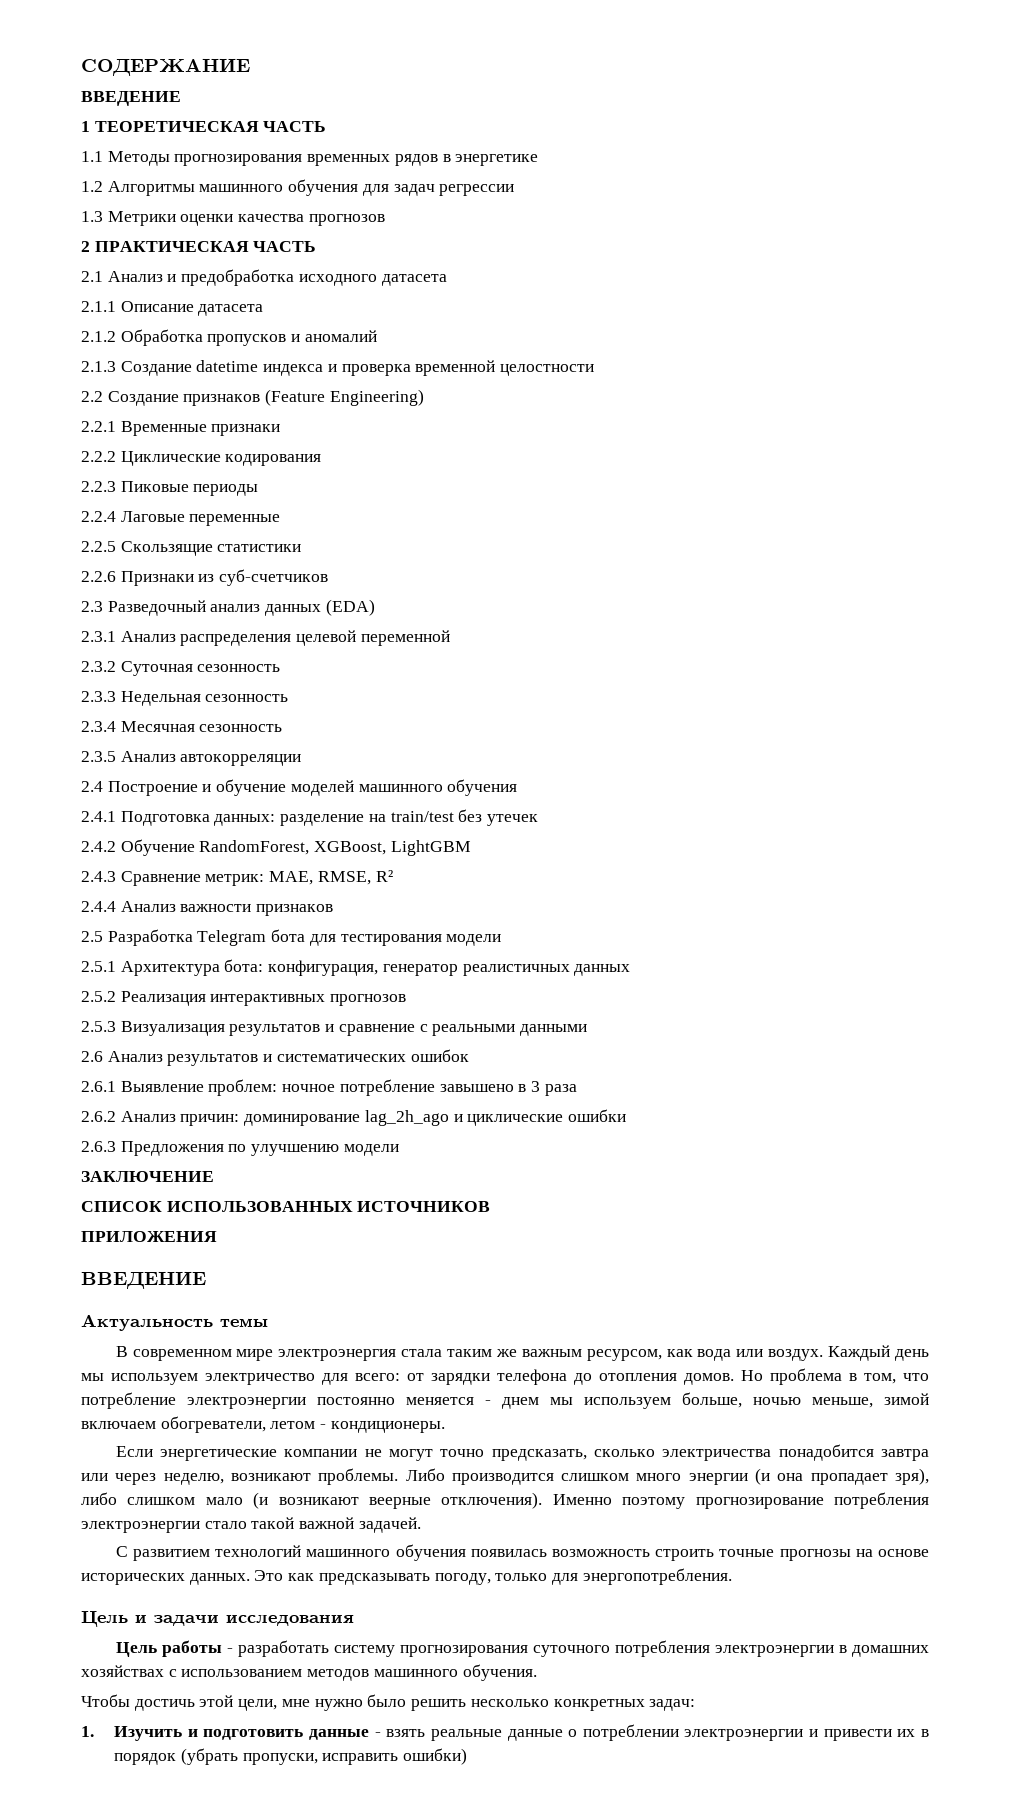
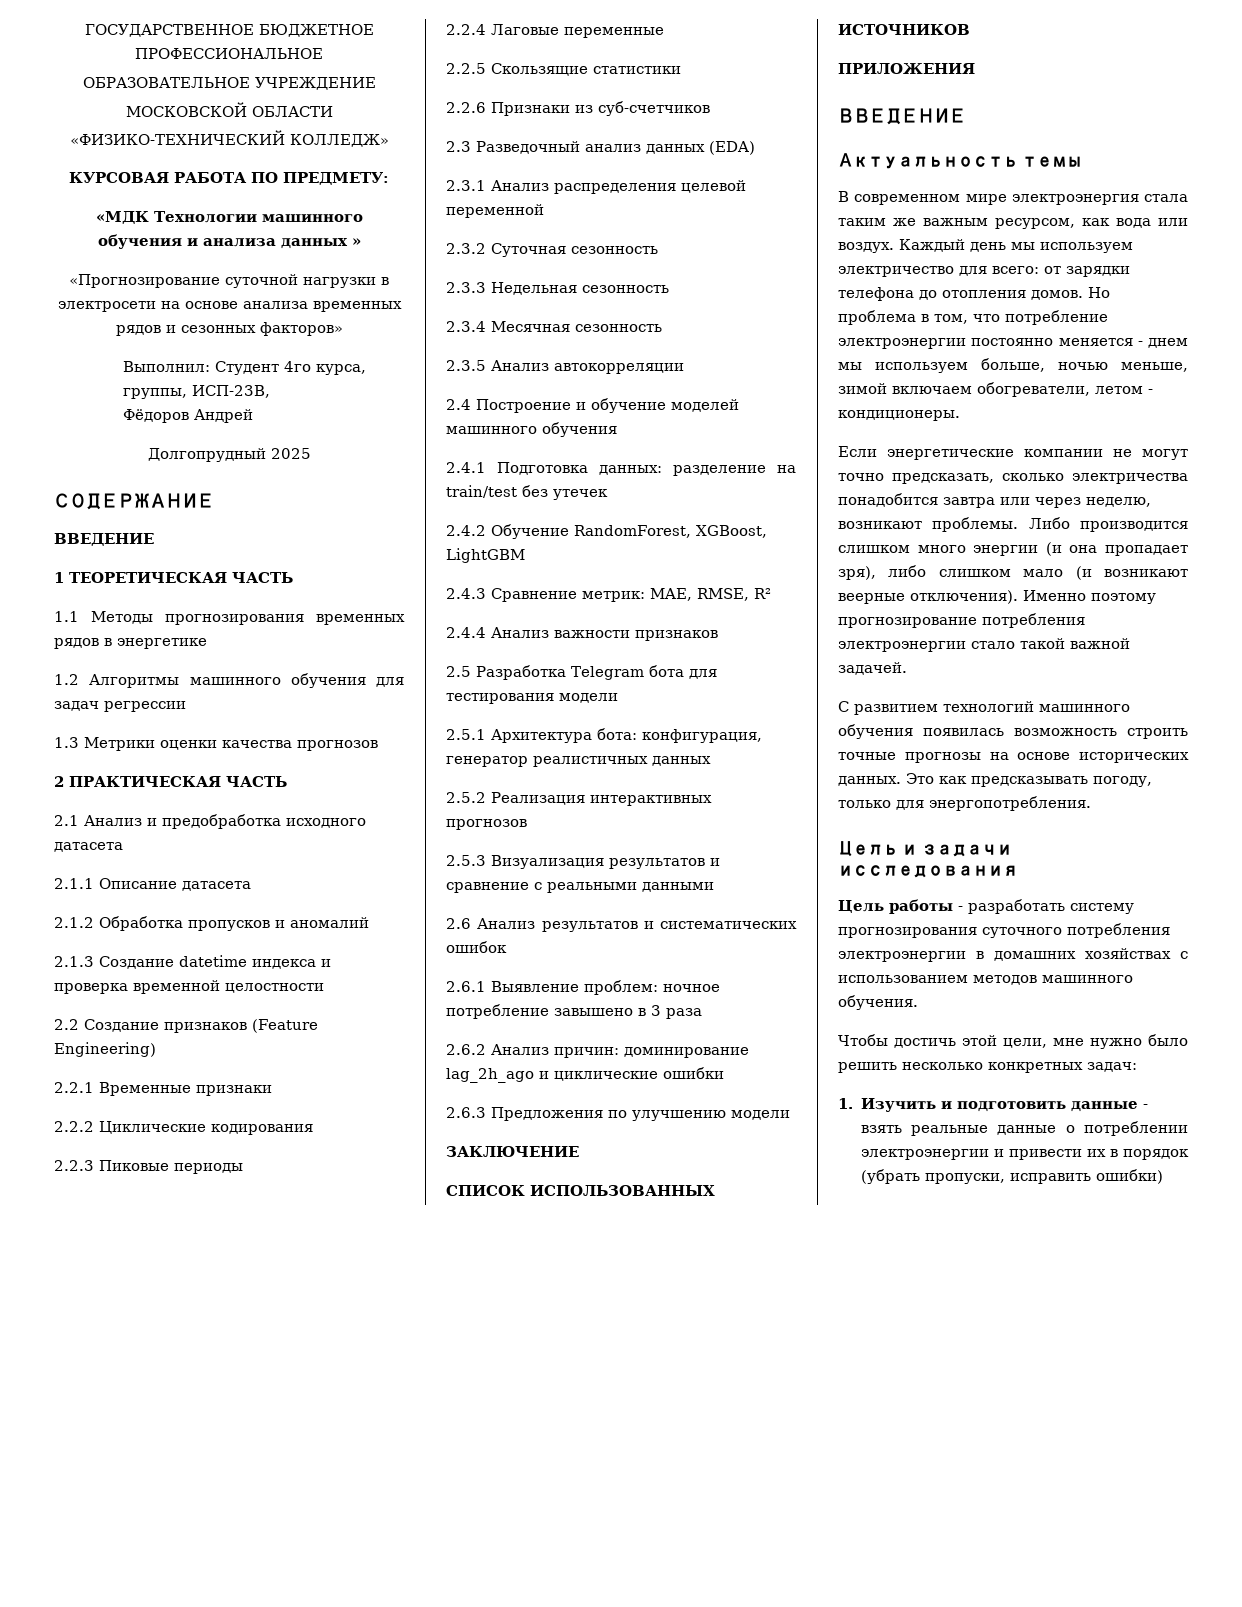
(81, 67) none -> [84,24,374,37] [135,48,323,59] [82,77,376,90] [125,102,333,117] [69,130,389,147] [69,172,389,185] [95,211,363,224] [97,234,361,249] [69,274,389,288] [57,301,402,312] [115,322,343,336] [122,361,366,375] [122,385,270,399] [122,409,253,423] [147,448,311,462] ГОСУДАРСТВЕННОЕ БЮДЖЕТНОЕ ПРОФЕССИОНАЛЬНОЕ // ОБРАЗОВАТЕЛЬНОЕ УЧРЕЖДЕНИЕ // МОСКОВСКОЙ ОБЛАСТИ // «ФИЗИКО-ТЕХНИЧЕСКИЙ КОЛЛЕДЖ» // КУРСОВАЯ РАБОТА ПО ПРЕДМЕТУ: // «МДК Технологии машинного обучения и анализа данных » // «Прогнозирование суточной нагрузки в электросети на основе анализа временных рядов и сезонных факторов» // Выполнил: Студент 4го курса, группы, ИСП-23В, // Фёдоров Андрей // Долгопрудный 2025 //

